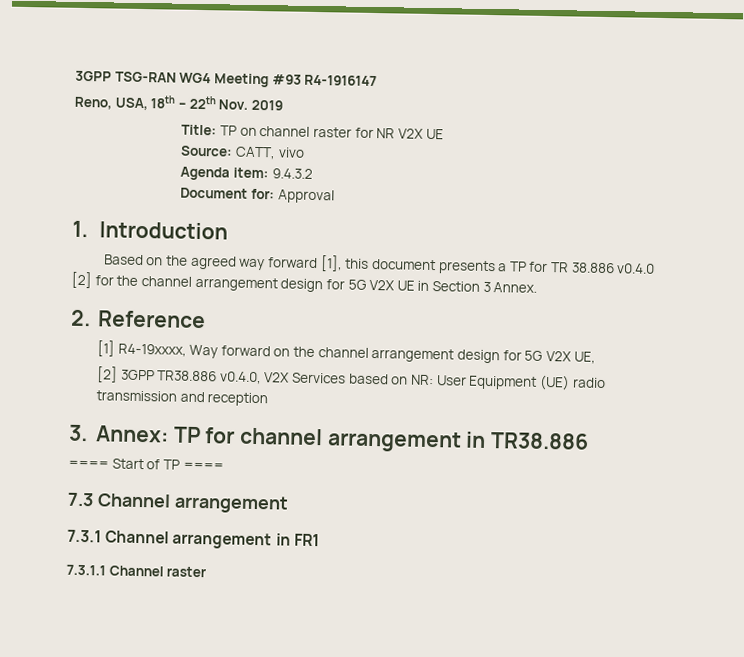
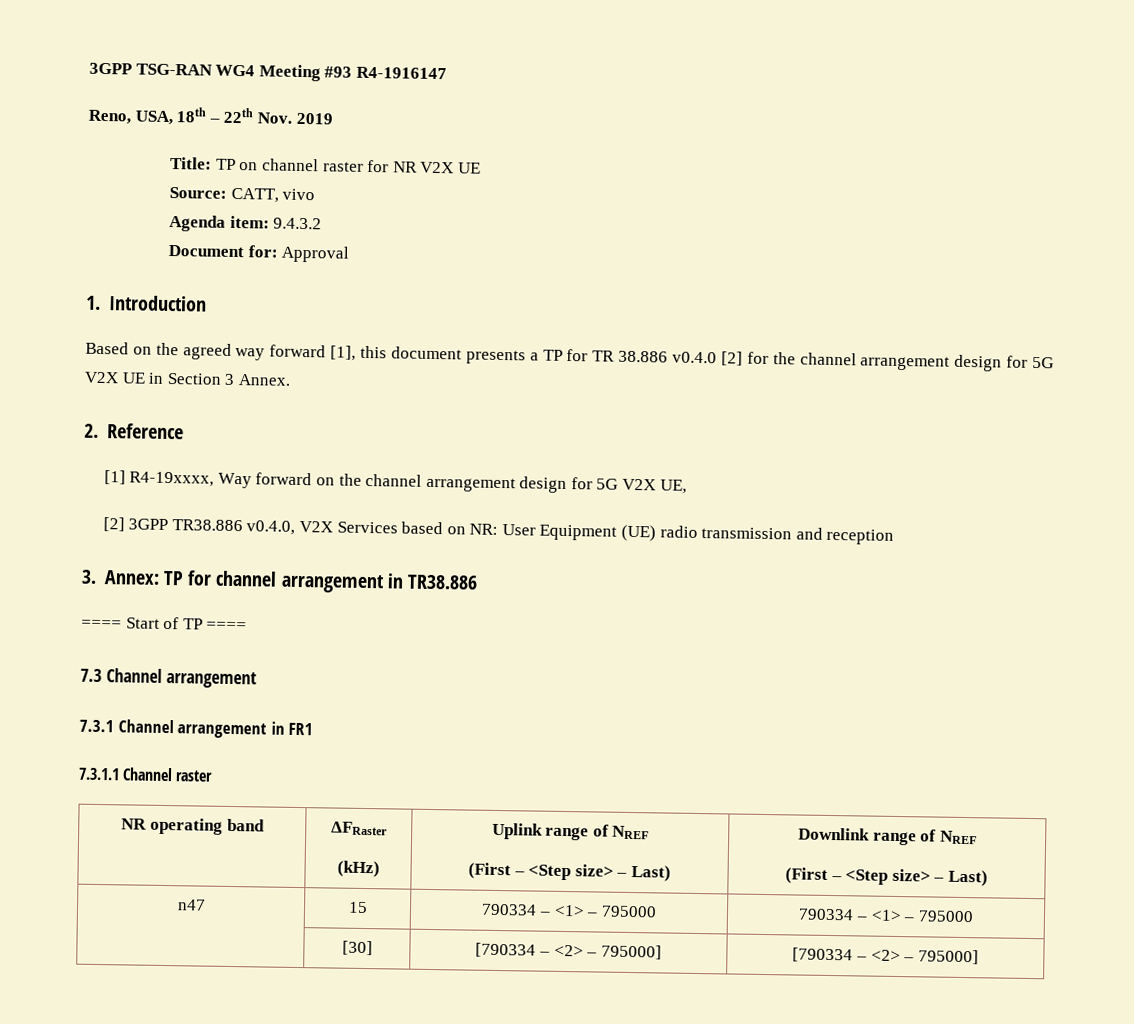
(208, 572) none -> [121,817,265,835] [331,821,388,836] [336,860,380,878] [491,822,650,841] [468,862,671,882] [798,827,977,846] [785,867,988,887] [176,899,206,911] [347,901,368,914] [481,903,657,918] [798,908,974,923] [341,940,373,956] [475,942,662,960] [792,947,979,965] // NR operating band | ΔFRaster // (kHz) | Uplink range of NREF // (First – <Step size> – Last) | Downlink range of NREF // (First – <Step size> – Last) // n47 | 15 | 790334 – <1> – 795000 | 790334 – <1> – 795000 // | [30] | [790334 – <2> – 795000] | [790334 – <2> – 795000]

